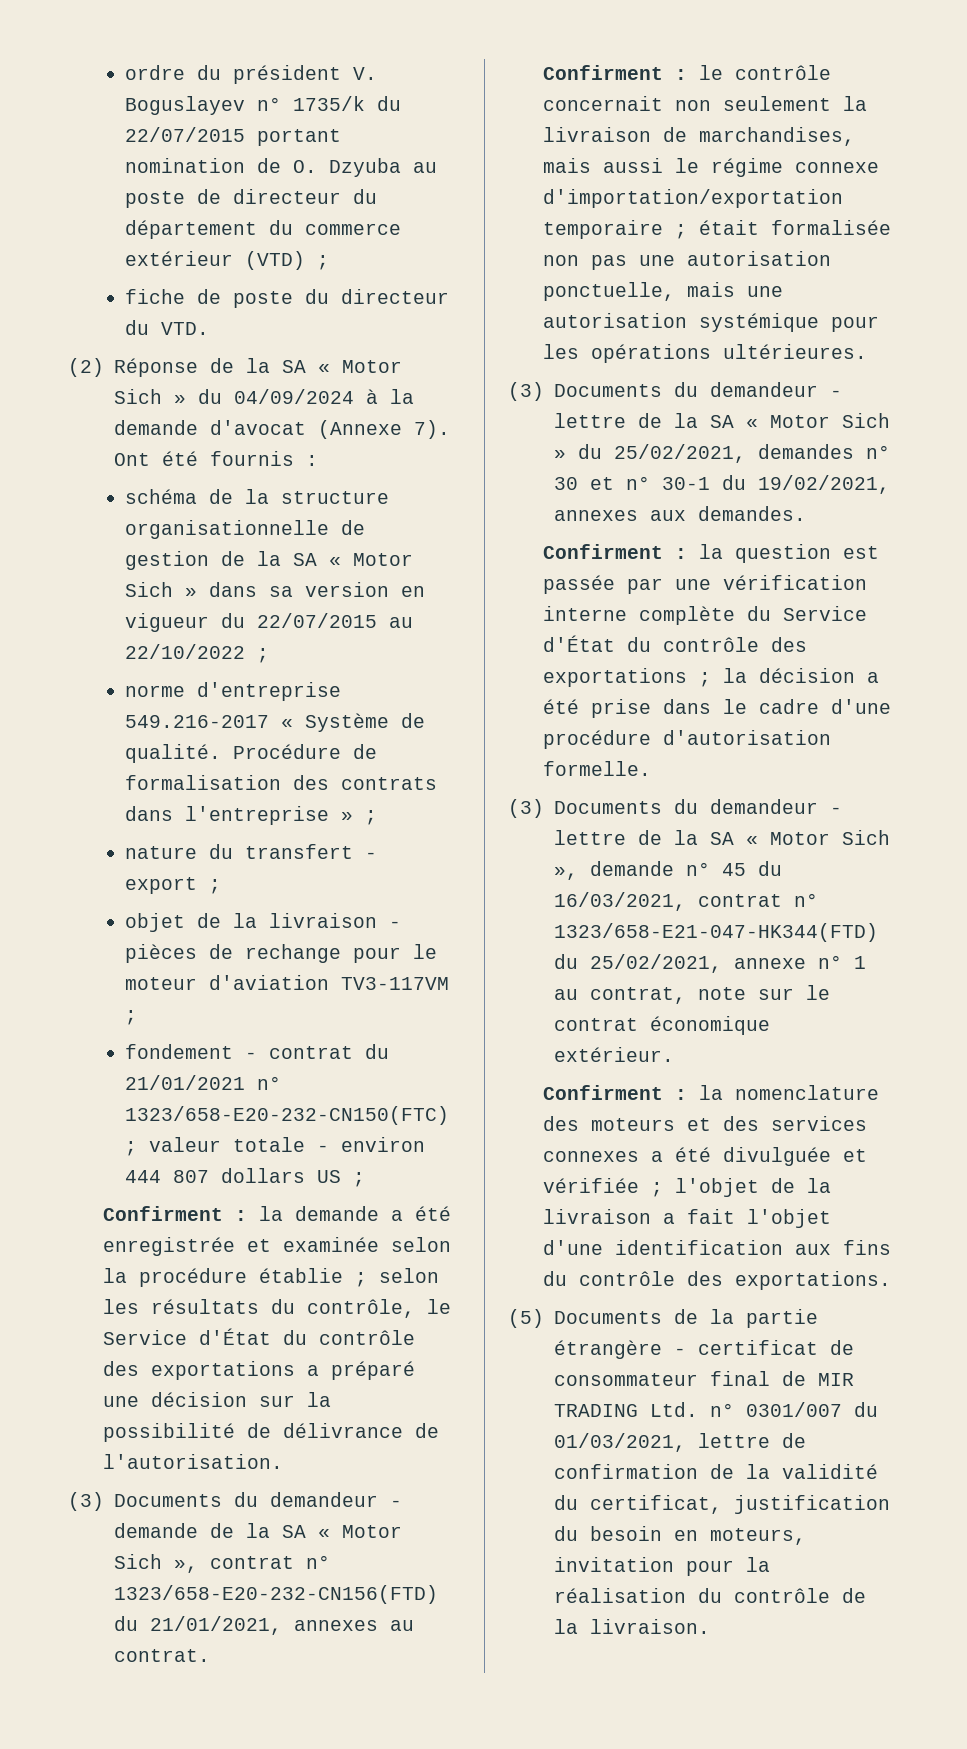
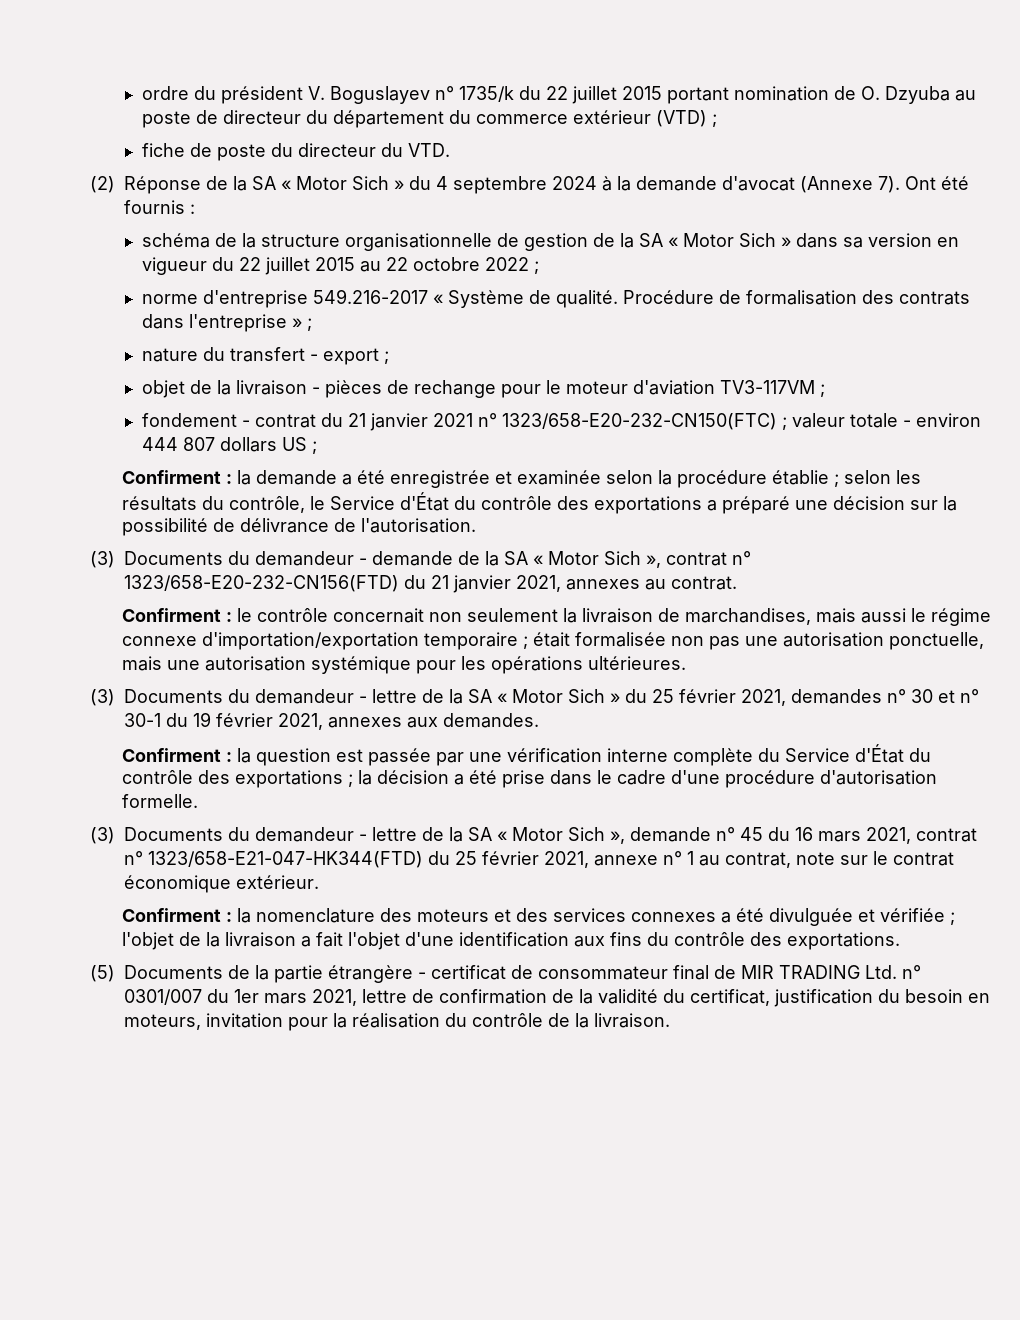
[124,127,245,142] 22/07/2015 -> [545,86,662,104] 22 juillet 2015
[233,389,354,404] 04/09/2024 -> [436,176,597,194] 4 septembre 2024
[256,613,413,628] [124,644,245,659] 22/07/2015 au 22/10/2022 -> [238,257,529,275] 22 juillet 2015 au 22 octobre 2022
[124,1075,245,1090] 21/01/2021 -> [347,413,473,431] 21 janvier 2021
[149,1616,282,1635] 21/01/2021, -> [431,575,561,593] 21 janvier 2021,
[613,444,746,463] 25/02/2021, -> [652,689,786,706] 25 février 2021,
[757,475,890,494] 19/02/2021, -> [193,712,323,730] 19 février 2021,
[553,892,686,911] 16/03/2021, -> [795,827,911,844] 16 mars 2021,
[589,954,722,973] 25/02/2021, -> [455,851,589,868] 25 février 2021,
[553,1433,686,1452] 01/03/2021, -> [234,989,357,1006] 1er mars 2021,

